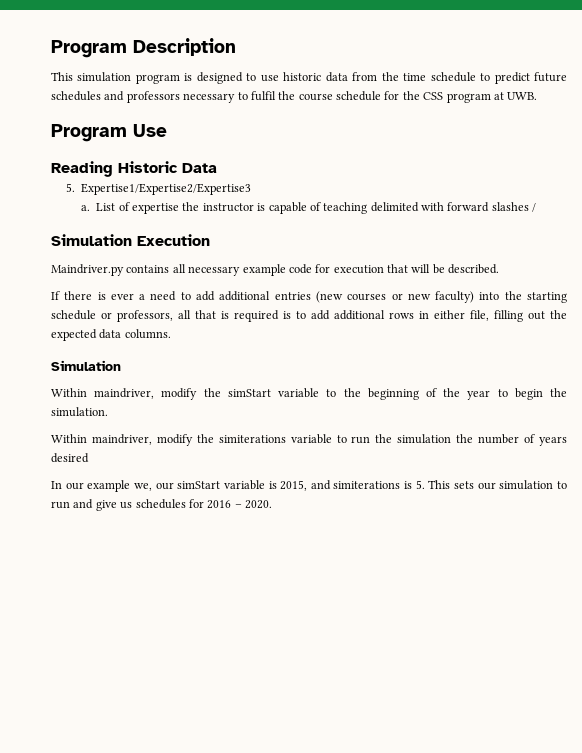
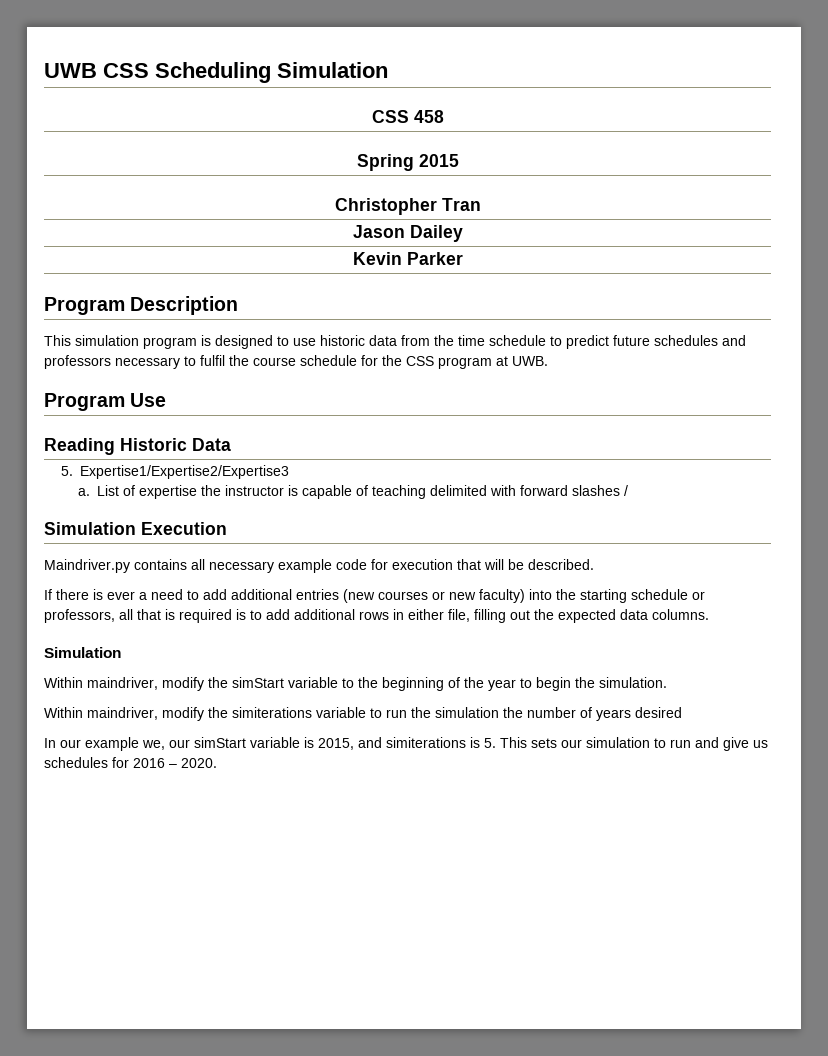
(51, 49) none -> [44,62,388,83] [371,110,444,123] [356,154,459,171] [334,198,481,215] [352,225,463,242] [352,252,463,265] UWB CSS Scheduling Simulation // CSS 458 // Spring 2015 // Christopher Tran // Jason Dailey // Kevin Parker //

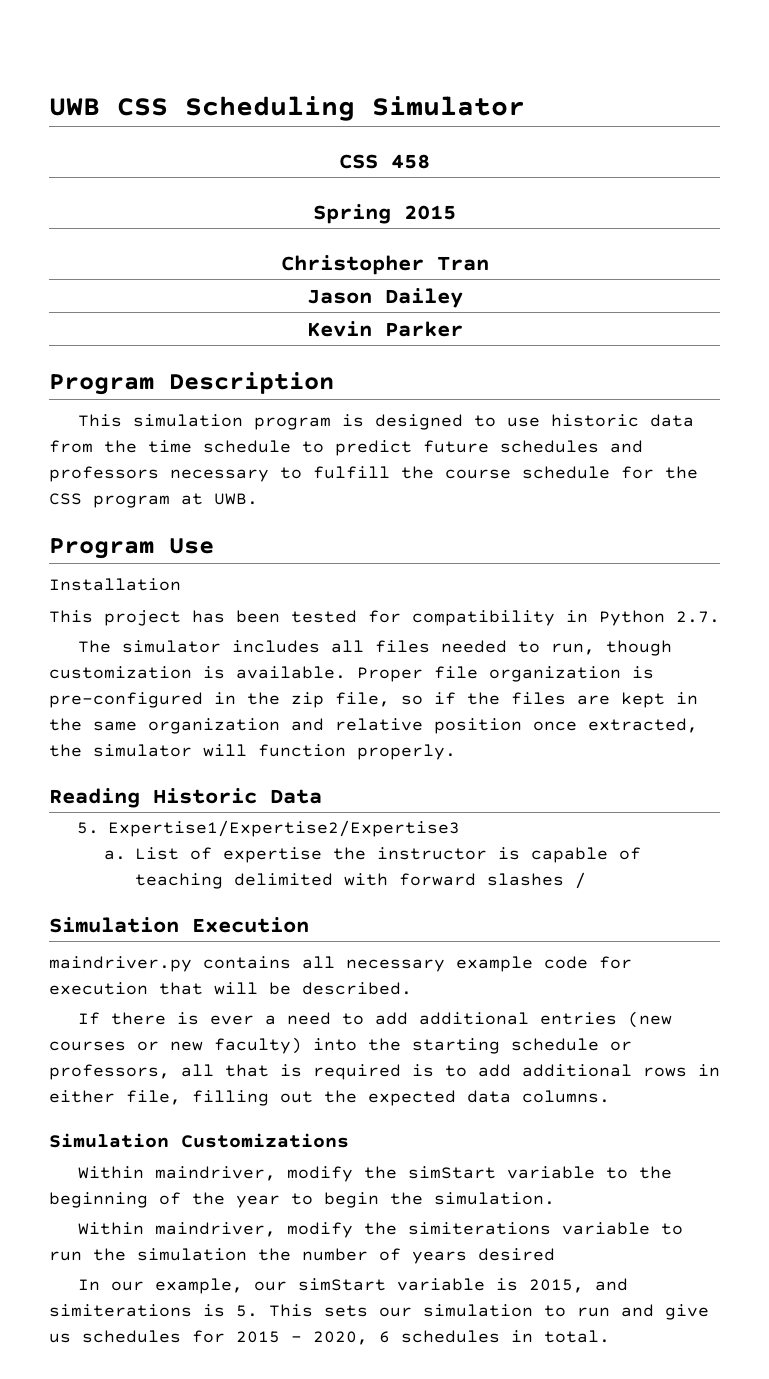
[277,62,388,78] Simulation -> [372,96,525,116] Simulator
[200,355,225,366] fulfil -> [313,466,390,479] fulfill
(167, 400) none -> [49,578,181,591] [49,610,720,626] [77,640,672,656] [49,666,654,682] [49,692,698,708] [49,718,698,734] [49,744,456,760] // Installation // This project has been tested for compatibility in Python 2.7. // The simulator includes all files needed to run, though customization is available. Proper file organization is pre-configured in the zip file, so if the files are kept in the same organization and relative position once extracted, the simulator will function properly.
[44,559,130,573] Maindriver.py -> [49,956,192,972] maindriver.py
(121, 652) none -> [181,1133,349,1148] Customizations
[85,737,165,751] example we, -> [154,1278,243,1294] example,
[133,758,217,768] 2016 – 2020. -> [236,1330,610,1345] 2015 – 2020, 6 schedules in total.

